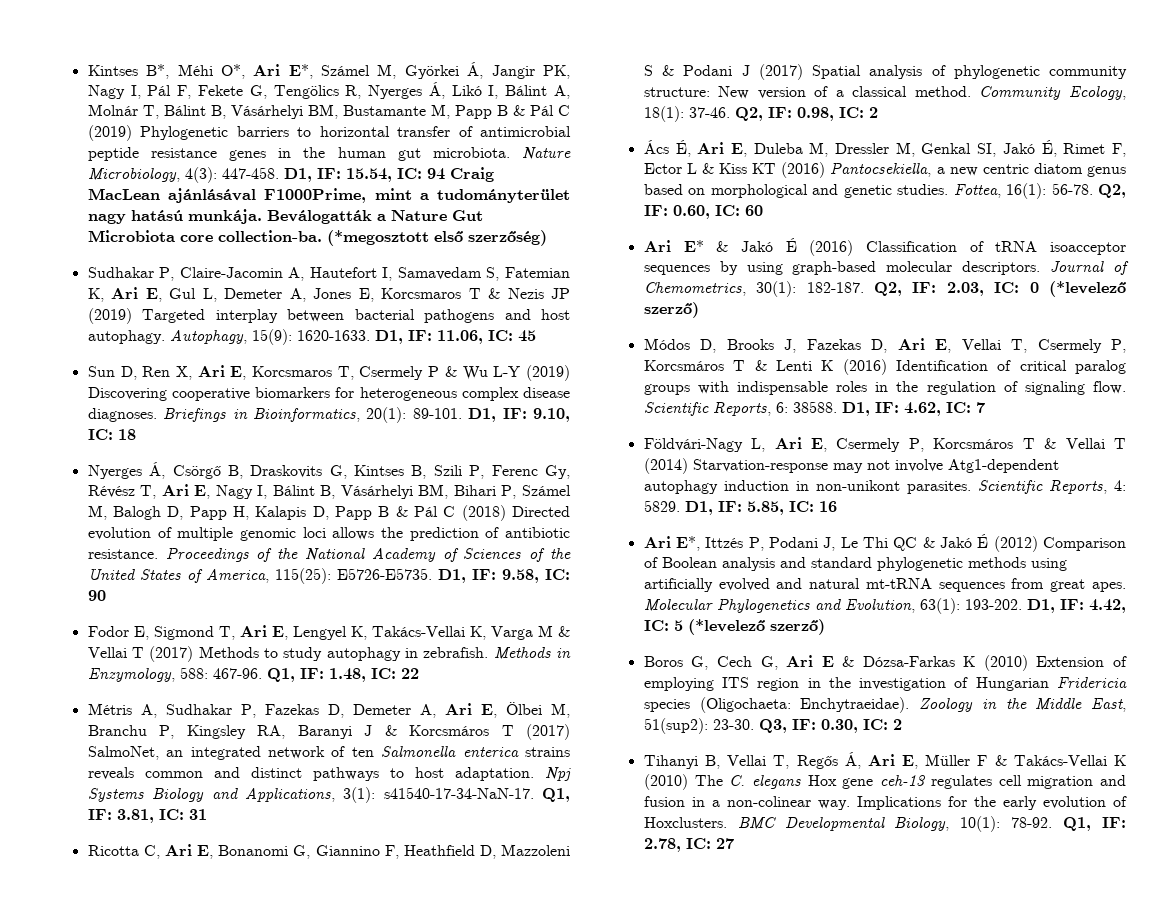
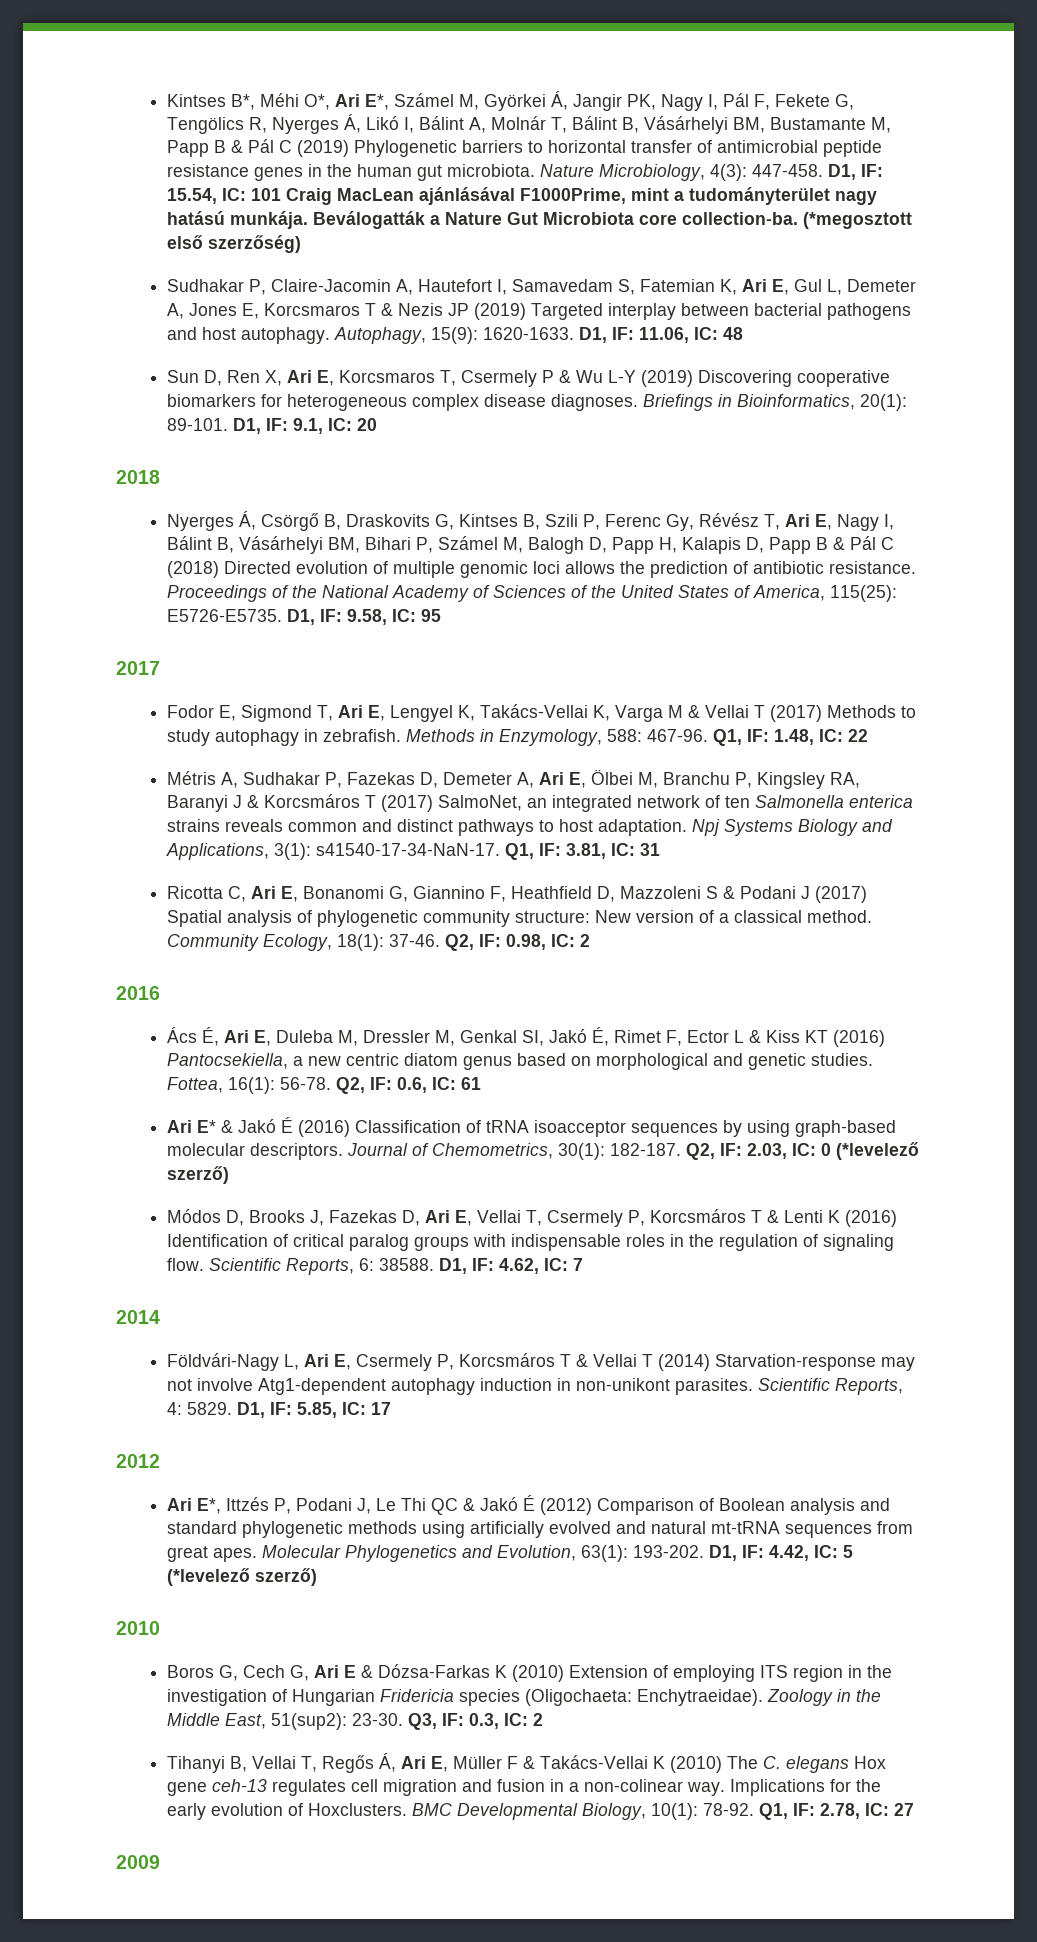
[426,168,445,180] 94 -> [250,188,281,201] 101
[517,330,536,342] 45 -> [722,327,743,340] 48
[533,408,571,422] [87,429,136,440] 9.10, IC: 18 -> [292,418,377,434] [116,470,160,484] 9.1, IC: 20 // 2018
[87,590,106,601] 90 -> [420,609,441,622] [116,661,160,675] 95 // 2017
(878, 112) none -> [116,986,160,1000] // 2016
[672,205,763,219] 0.60, IC: 60 -> [396,1077,481,1093] 0.6, IC: 61
(985, 407) none -> [116,1310,160,1324] // 2014
[818,501,837,512] 16 -> [370,1402,391,1415] [116,1454,160,1468] 17 // 2012
(825, 627) none -> [116,1621,160,1635] // 2010
[820,719,858,733] 0.30, -> [468,1713,499,1729] 0.3,
(734, 843) none -> [116,1855,160,1869] // 2009

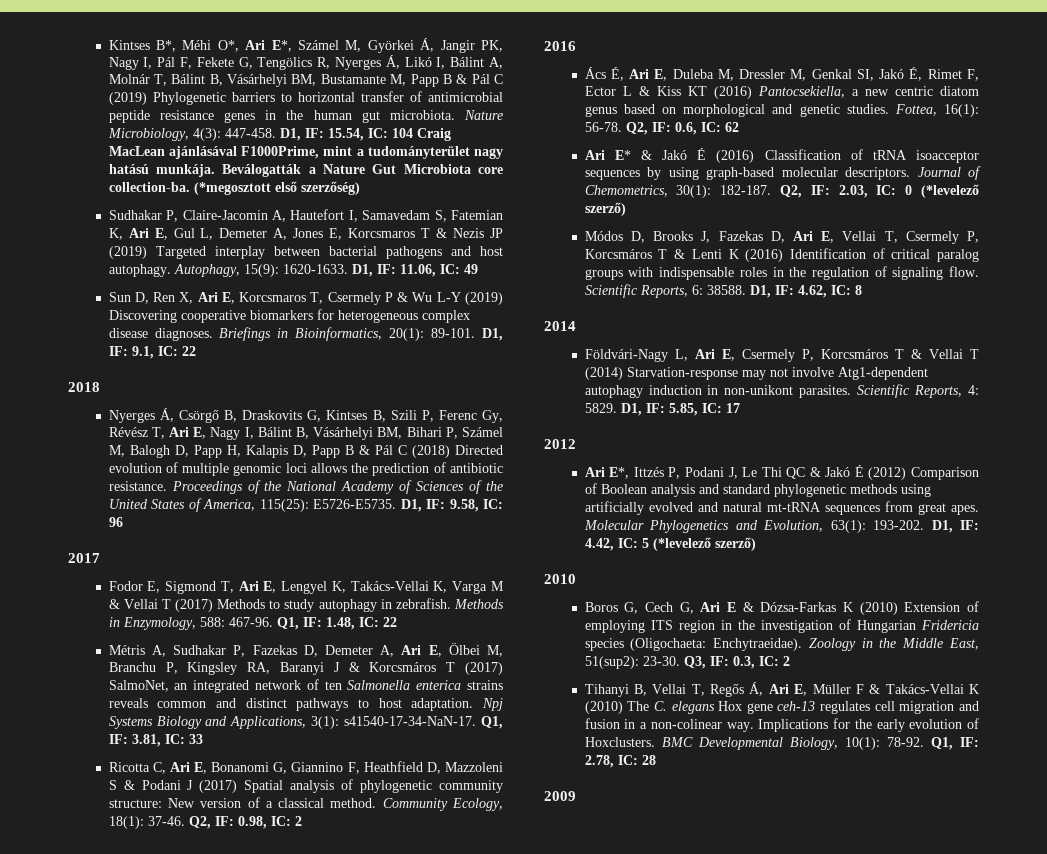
[250,188,281,201] 101 -> [391,128,413,138] 104
[722,327,743,340] 48 -> [463,264,478,274] 49
[356,418,377,431] 20 -> [181,346,196,356] 22
[420,609,441,622] 95 -> [108,517,123,527] 96
[639,843,660,856] 31 -> [188,734,203,744] 33
[460,1077,481,1090] 61 -> [724,122,739,132] 62
[572,1258,583,1271] 7 -> [854,285,862,295] 8
[893,1803,914,1816] 27 -> [641,755,656,765] 28

